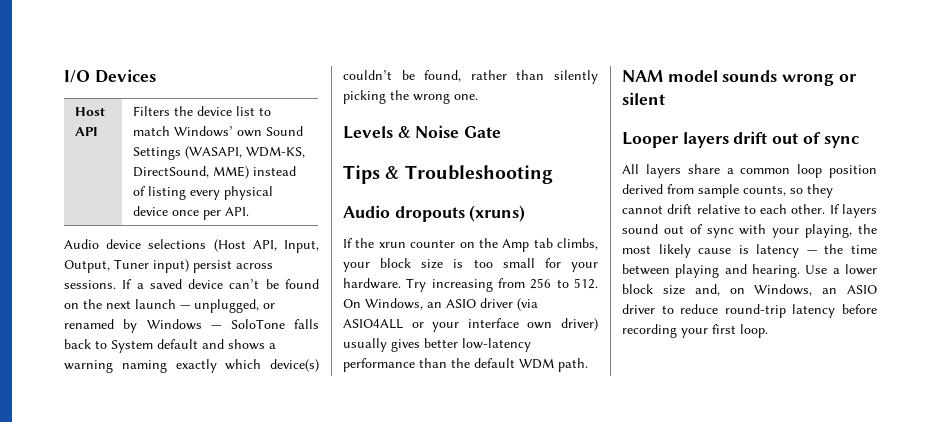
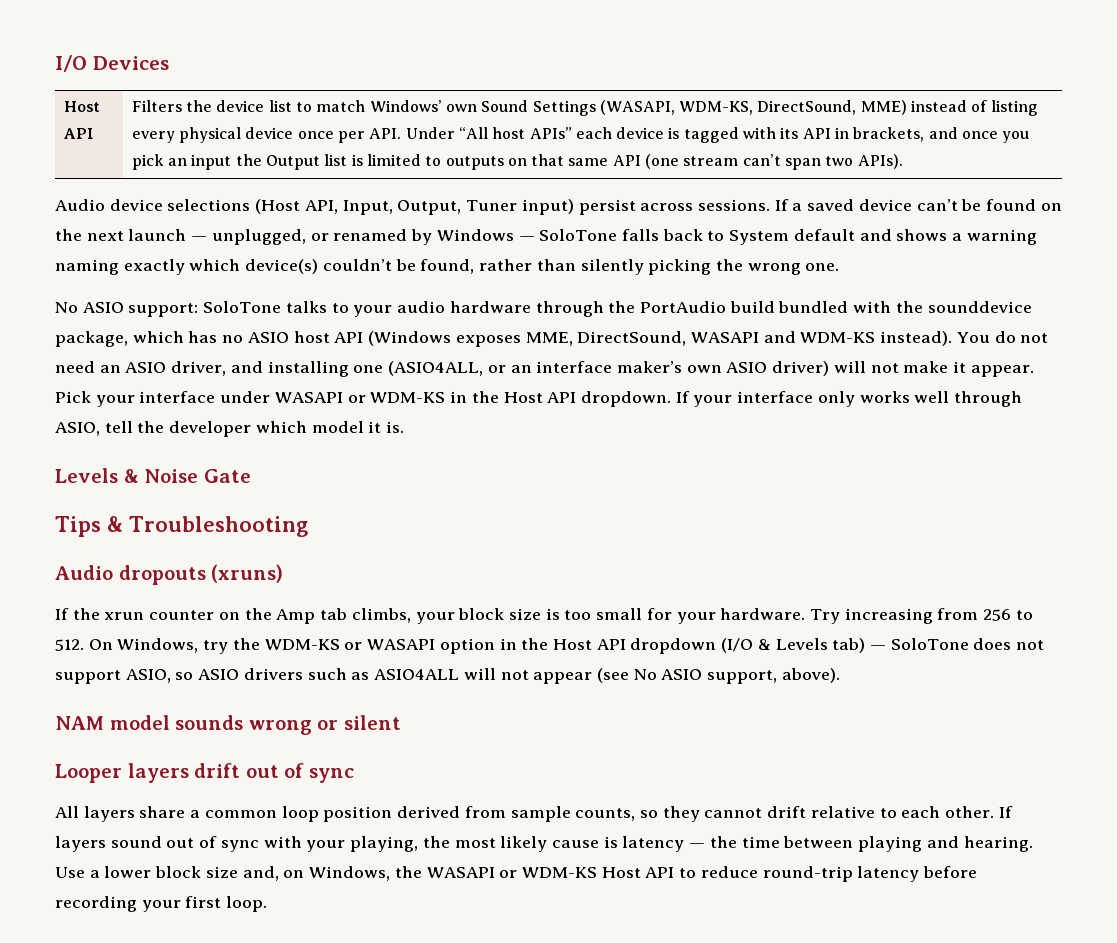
(249, 211) none -> [405,127,1030,143] [131,154,903,170] Under “All host APIs” each device is tagged with its API in brackets, and once you pick an input the Output list is limited to outputs on that same API (one stream can’t span two APIs).
(478, 97) none -> [55,301,1032,317] [55,331,1049,347] [55,361,1034,377] [55,391,1023,407] [55,421,405,437] // No ASIO support: SoloTone talks to your audio hardware through the PortAudio build bundled with the sounddevice package, which has no ASIO host API (Windows exposes MME, DirectSound, WASAPI and WDM-KS instead). You do not need an ASIO driver, and installing one (ASIO4ALL, or an interface maker’s own ASIO driver) will not make it appear. Pick your interface under WASAPI or WDM-KS in the Host API dropdown. If your interface only works well through ASIO, tell the developer which model it is.
[427,298,538,311] [343,318,598,332] [343,338,531,352] [343,358,588,372] an ASIO driver (via ASIO4ALL or your interface own driver) usually gives better low-latency performance than the default WDM path. -> [203,638,1045,654] [55,668,840,684] try the WDM-KS or WASAPI option in the Host API dropdown (I/O & Levels tab) — SoloTone does not support ASIO, so ASIO drivers such as ASIO4ALL will not appear (see No ASIO support, above).
[822,285,877,294] [622,304,655,314] an ASIO driver -> [394,866,675,878] the WASAPI or WDM-KS Host API

